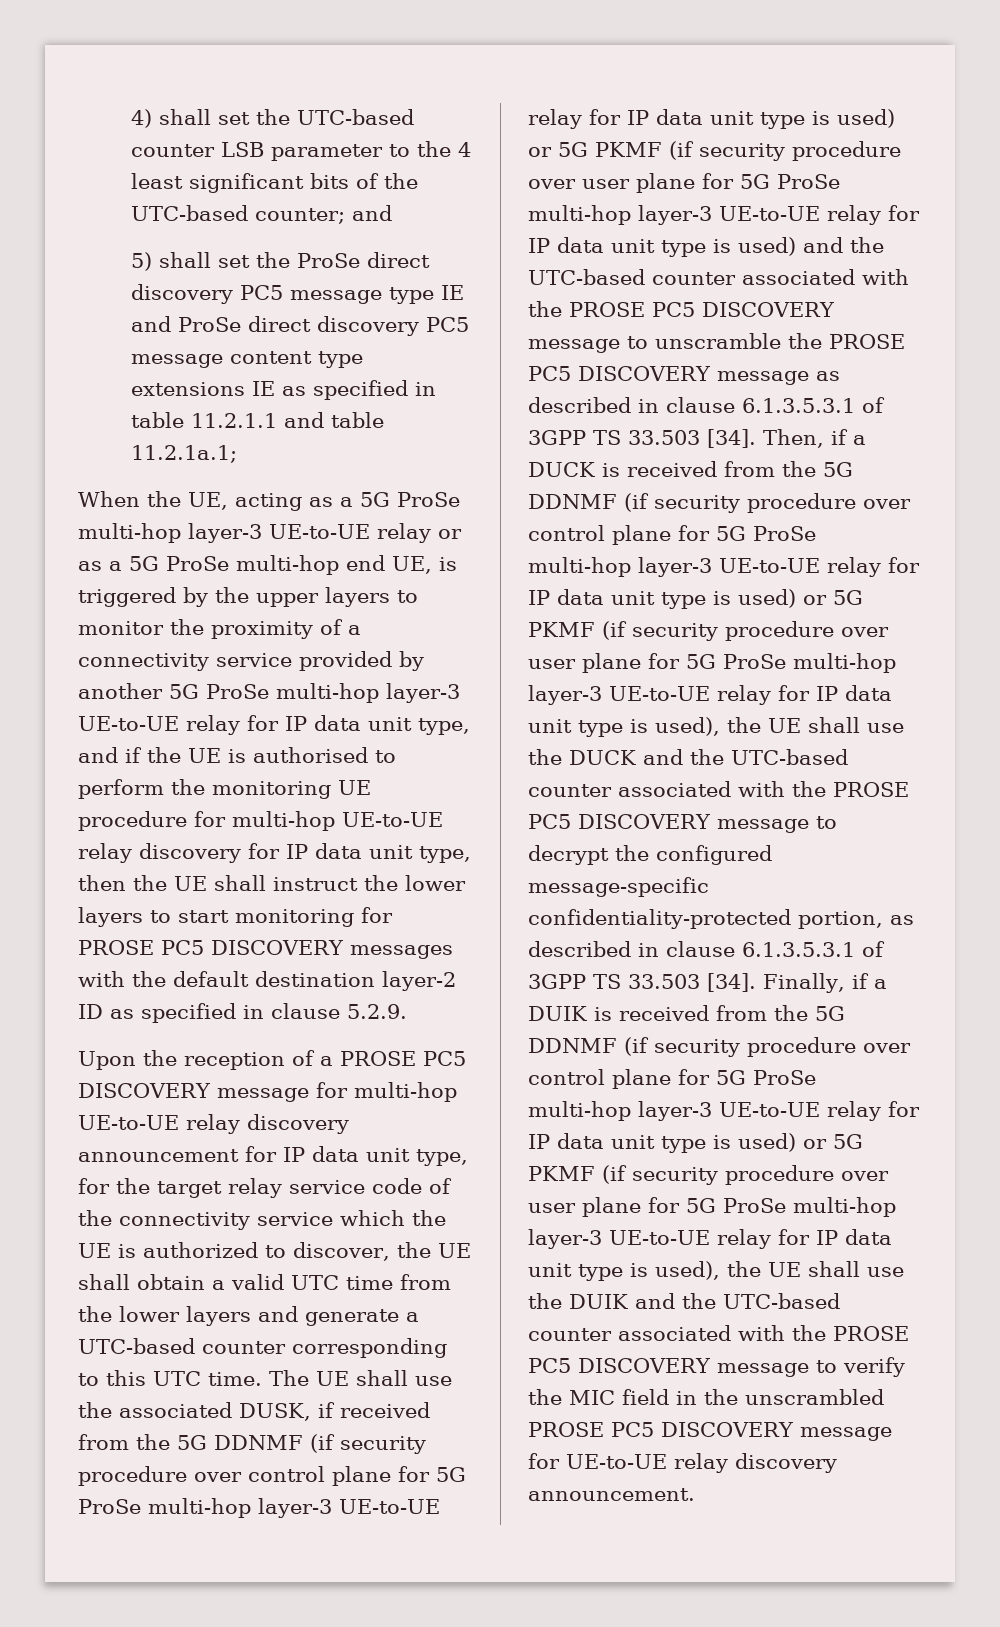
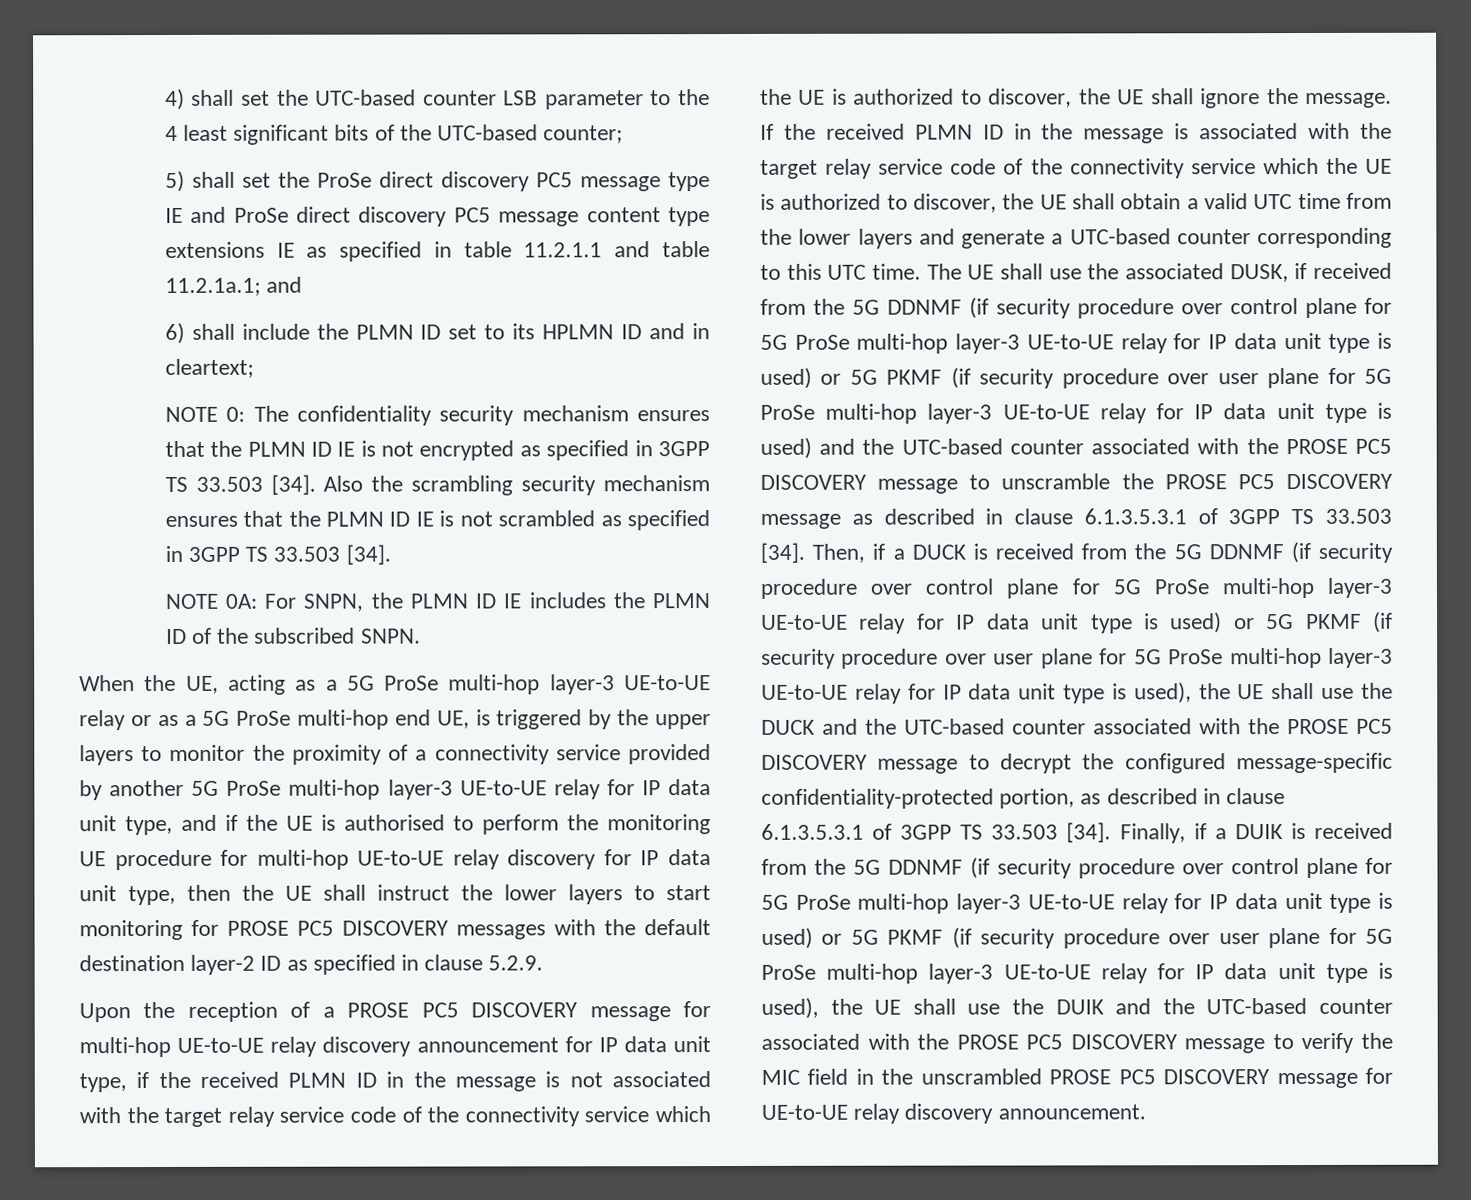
[352,205,393,221] and -> (624, 134) none
(238, 454) none -> [265,276,302,293] [164,322,710,344] [164,358,254,378] [164,405,710,426] [164,440,710,461] [164,474,710,496] [164,510,710,531] [164,544,391,565] [164,592,711,612] [165,627,421,644] and // 6) shall include the PLMN ID set to its HPLMN ID and in cleartext; // NOTE 0: The confidentiality security mechanism ensures that the PLMN ID IE is not encrypted as specified in 3GPP TS 33.503 [34]. Also the scrambling security mechanism ensures that the PLMN ID IE is not scrambled as specified in 3GPP TS 33.503 [34]. // NOTE 0A: For SNPN, the PLMN ID IE includes the PLMN ID of the subscribed SNPN.
[78,1178,110,1194] for -> [136,1071,712,1092] [79,1106,712,1127] [760,88,1392,109] [760,122,1351,144] if the received PLMN ID in the message is not associated with the target relay service code of the connectivity service which the UE is authorized to discover, the UE shall ignore the message. If the received PLMN ID in the message is associated with

